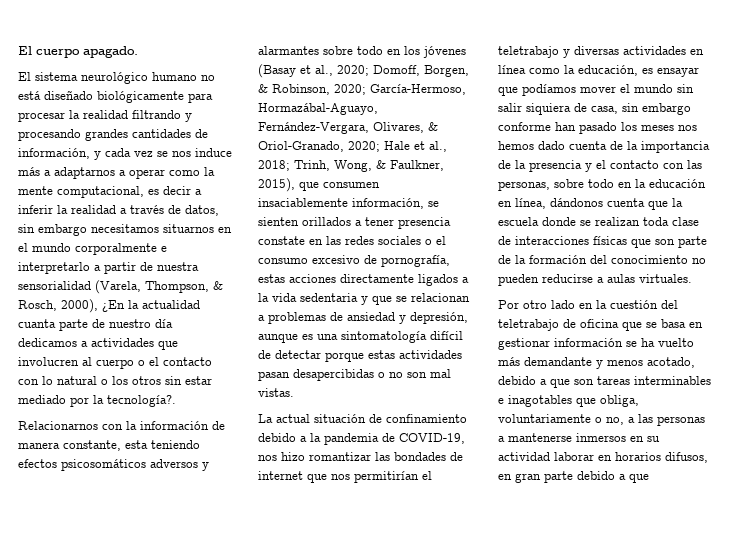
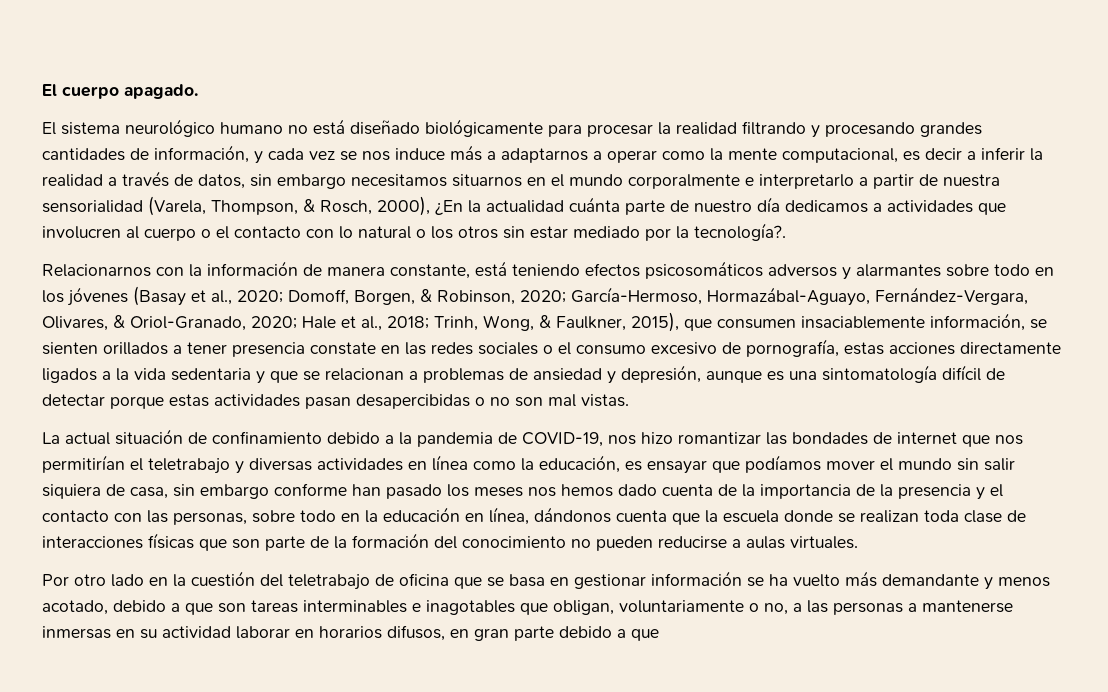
[18,319,56,328] cuanta -> [569,197,620,212] cuánta
[125,440,148,449] esta -> [475,261,507,277] está
[600,395,639,407] obliga, -> [553,600,614,615] obligan,
[576,433,626,442] inmersos -> [42,626,111,639] inmersas

